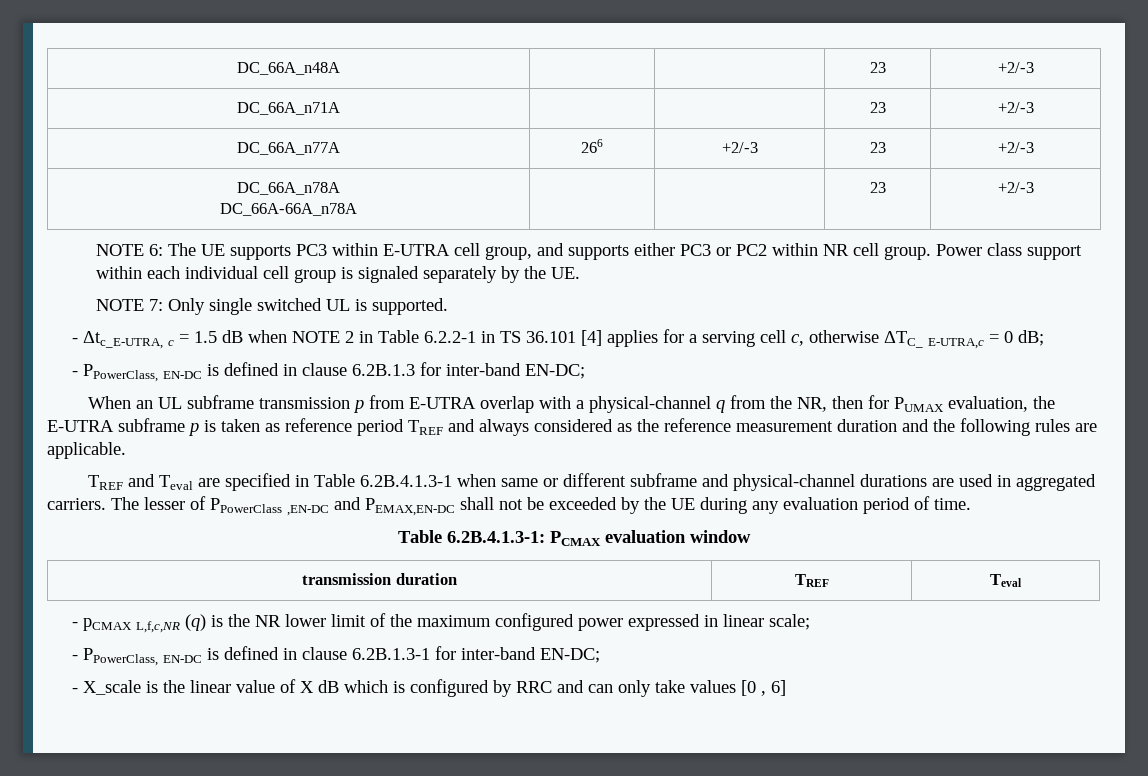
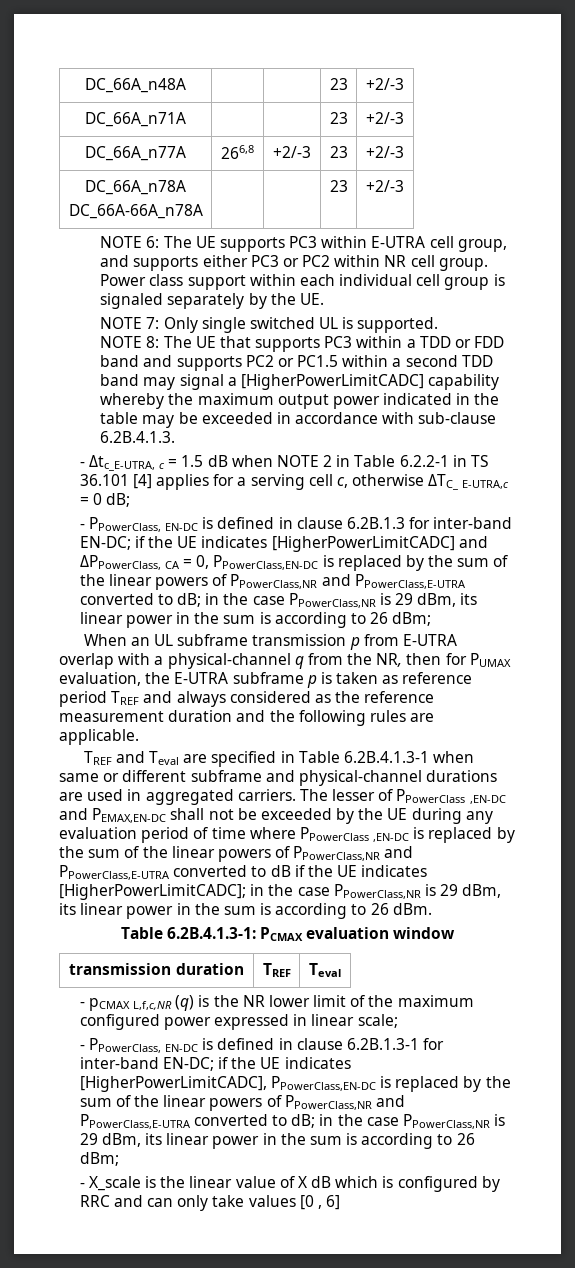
[581,139,603,153] 266 -> [221,145,254,159] 266,8
(449, 306) none -> [100,336,505,352] [100,355,493,371] [100,374,500,390] [100,393,500,409] [100,412,497,428] [100,431,176,443] // NOTE 8: The UE that supports PC3 within a TDD or FDD band and supports PC2 or PC1.5 within a second TDD band may signal a [HigherPowerLimitCADC] capability whereby the maximum output power indicated in the table may be exceeded in accordance with sub-clause 6.2B.4.1.3.
(585, 371) none -> [134,536,488,552] [79,555,509,571] [79,574,466,590] [79,593,478,608] [79,612,432,628] if the UE indicates [HigherPowerLimitCADC] and ΔPPowerClass, CA = 0, PPowerClass,EN-DC is replaced by the sum of the linear powers of PPowerClass,NR and PPowerClass,E-UTRA converted to dB; in the case PPowerClass,NR is 29 dBm, its linear power in the sum is according to 26 dBm;
[934,498,971,510] time. -> [211,827,515,843] [59,846,414,862] [59,865,428,880] [59,884,502,900] [59,903,432,919] time where PPowerClass ,EN-DC is replaced by the sum of the linear powers of PPowerClass,NR and PPowerClass,E-UTRA converted to dB if the UE indicates [HigherPowerLimitCADC]; in the case PPowerClass,NR is 29 dBm, its linear power in the sum is according to 26 dBm.
(600, 655) none -> [217,1057,351,1069] [79,1076,511,1092] [79,1095,405,1111] [79,1114,506,1129] [79,1133,475,1149] [79,1152,119,1166] if the UE indicates [HigherPowerLimitCADC], PPowerClass,EN-DC is replaced by the sum of the linear powers of PPowerClass,NR and PPowerClass,E-UTRA converted to dB; in the case PPowerClass,NR is 29 dBm, its linear power in the sum is according to 26 dBm;

